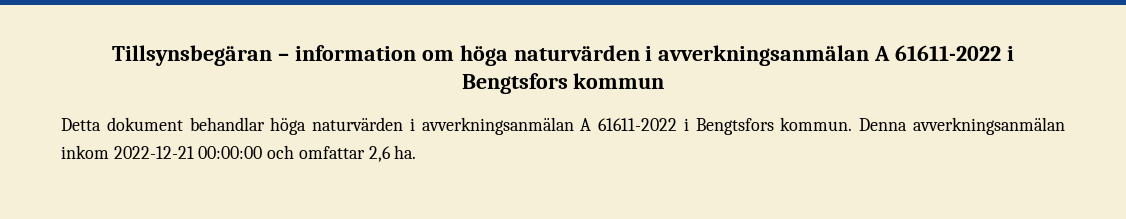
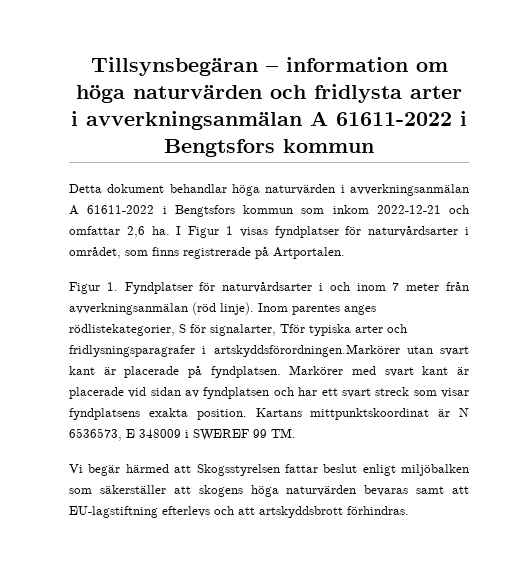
(640, 53) none -> [270,84,462,103] och fridlysta arter
[780,117,1065,135] kommun. Denna avverkningsanmälan -> [243,205,325,214] kommun som
[198,146,263,159] 00:00:00 -> (441, 209) none
(417, 152) none -> [176,226,470,238] [69,247,345,259] [69,282,470,294] [69,302,376,315] [69,324,407,336] [69,344,469,357] [69,365,470,378] [69,387,470,399] [69,408,469,420] [69,428,296,441] [69,464,469,476] [69,485,469,497] [69,506,409,518] I Figur 1 visas fyndplatser för naturvårdsarter i området, som finns registrerade på Artportalen. // Figur 1. Fyndplatser för naturvårdsarter i och inom 7 meter från avverkningsanmälan (röd linje). Inom parentes anges rödlistekategorier, S för signalarter, Tför typiska arter och fridlysningsparagrafer i artskyddsförordningen.Markörer utan svart kant är placerade på fyndplatsen. Markörer med svart kant är placerade vid sidan av fyndplatsen och har ett svart streck som visar fyndplatsens exakta position. Kartans mittpunktskoordinat är N 6536573, E 348009 i SWEREF 99 TM. // Vi begär härmed att Skogsstyrelsen fattar beslut enligt miljöbalken som säkerställer att skogens höga naturvärden bevaras samt att EU-lagstiftning efterlevs och att artskyddsbrott förhindras.

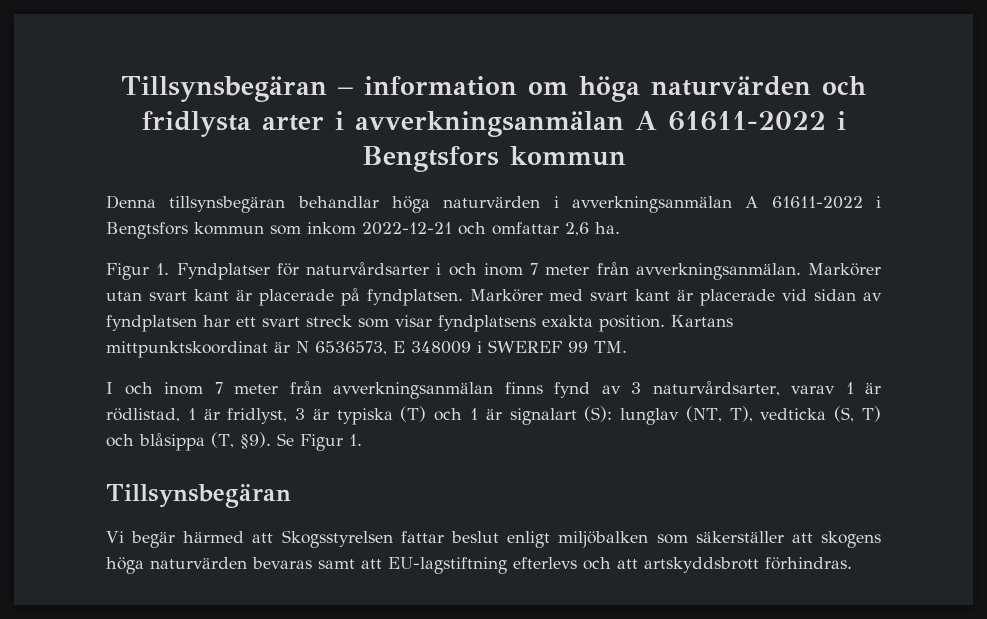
[69,184,165,193] Detta dokument -> [106,195,286,213] Denna tillsynsbegäran
[176,226,470,238] [69,247,345,259] I Figur 1 visas fyndplatser för naturvårdsarter i området, som finns registrerade på Artportalen. -> (620, 228) none
[69,302,376,315] [69,324,407,336] [69,344,400,357] avverkningsanmälan (röd linje). Inom parentes anges rödlistekategorier, S för signalarter, Tför typiska arter och fridlysningsparagrafer i artskyddsförordningen.Markörer -> [635,263,881,280] avverkningsanmälan. Markörer
[273,387,294,396] och -> (197, 323) none
(296, 433) none -> [106,381,881,399] [106,406,882,425] [106,432,362,451] [106,484,291,508] // I och inom 7 meter från avverkningsanmälan finns fynd av 3 naturvårdsarter, varav 1 är rödlistad, 1 är fridlyst, 3 är typiska (T) och 1 är signalart (S): lunglav (NT, T), vedticka (S, T) och blåsippa (T, §9). Se Figur 1. // Tillsynsbegäran

